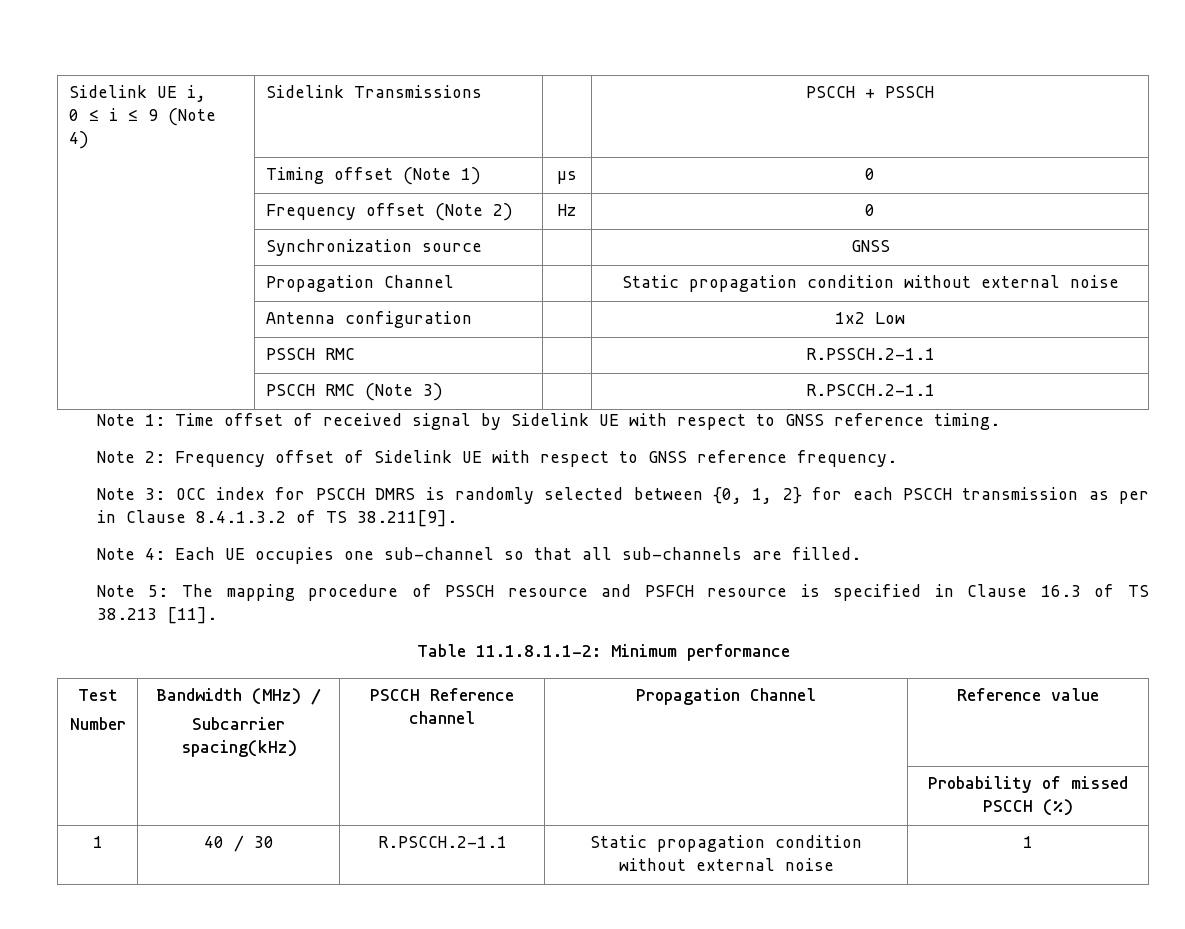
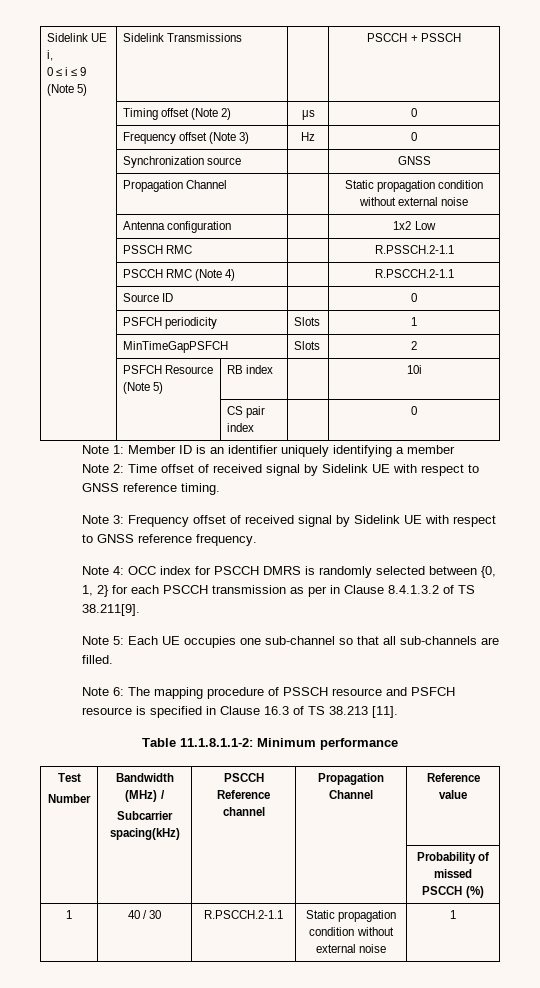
[68,131,89,149] 4) -> [77,84,88,96] 5)
[460,167,481,185] 1) -> [221,108,232,120] 2)
[492,203,513,221] 2) -> [239,132,250,144] 3)
[422,383,443,401] [805,384,935,396] [96,414,165,426] 3) | | R.PSCCH.2-1.1 // Note 1: -> [225,269,236,281] [374,269,454,278] [123,293,174,302] [411,293,417,302] [123,317,218,329] [294,317,321,326] [411,317,417,326] [123,341,229,353] [294,341,321,350] [411,341,417,350] [123,365,214,374] [123,382,164,394] [227,365,274,374] [406,365,422,374] [227,406,266,418] [227,423,255,432] [411,406,417,415] [82,445,456,457] [82,464,125,473] 4) | | R.PSCCH.2-1.1 // | Source ID | | 0 // | PSFCH periodicity | Slots | 1 // | MinTimeGapPSFCH | Slots | 2 // | PSFCH Resource (Note 5) | RB index | | 10i // | | CS pair index | | 0 // Note 1: Member ID is an identifier uniquely identifying a member // Note 2:
[144,451,165,463] 2: -> [113,515,125,524] 3:
(364, 456) none -> [245,515,351,527] received signal by
[145,488,166,500] 3: -> [113,566,125,575] 4:
[144,548,165,560] 4: -> [113,636,125,645] 5:
[148,585,169,597] 5: -> [113,687,125,696] 6:

